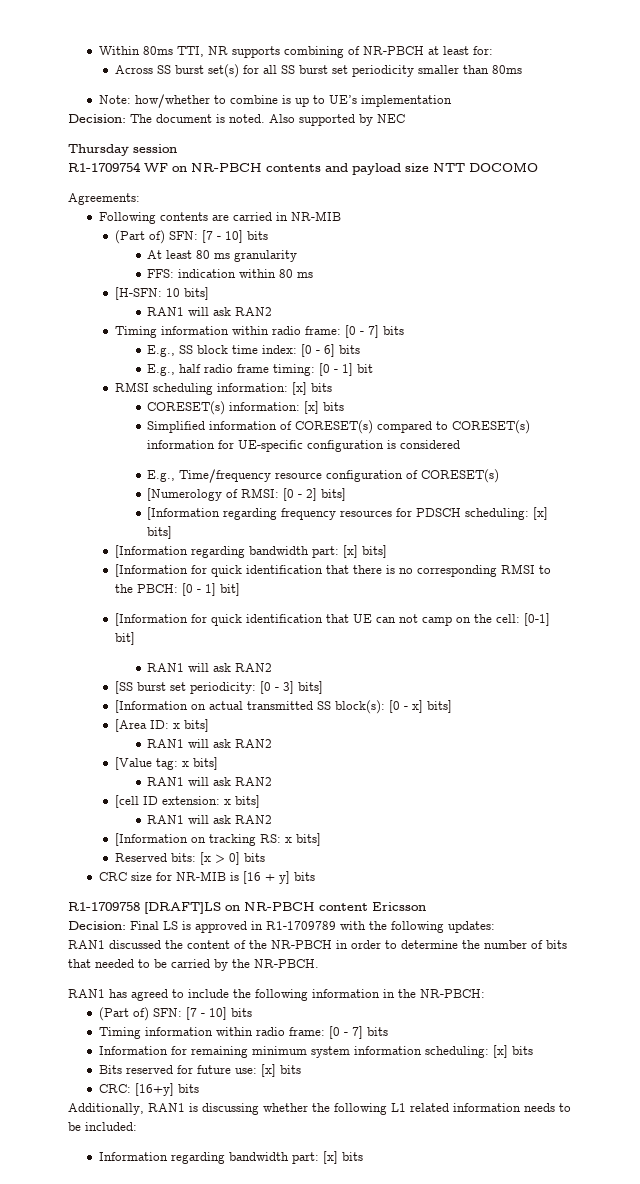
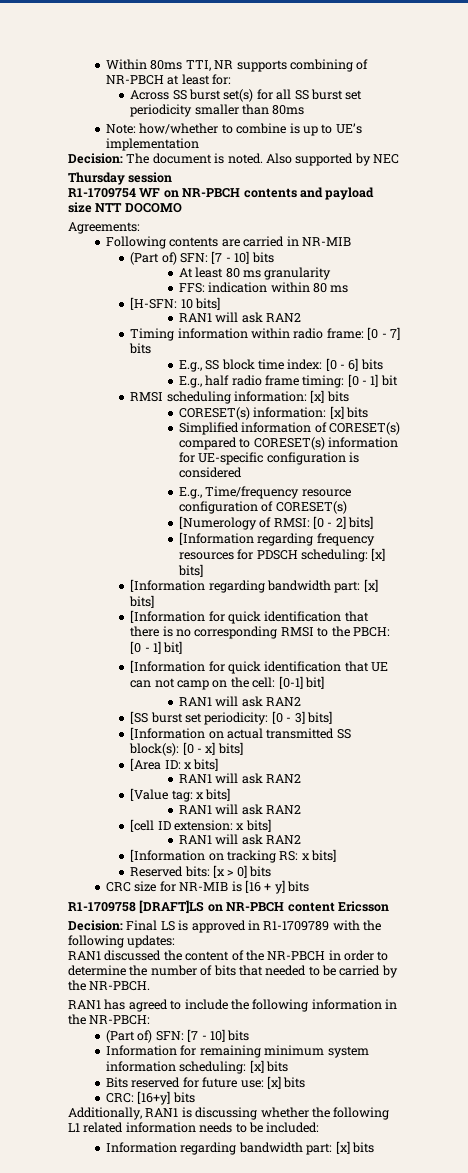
[98,1026,388,1039] // Timing information within radio frame: [0 - 7] bits -> (250, 1035) none

